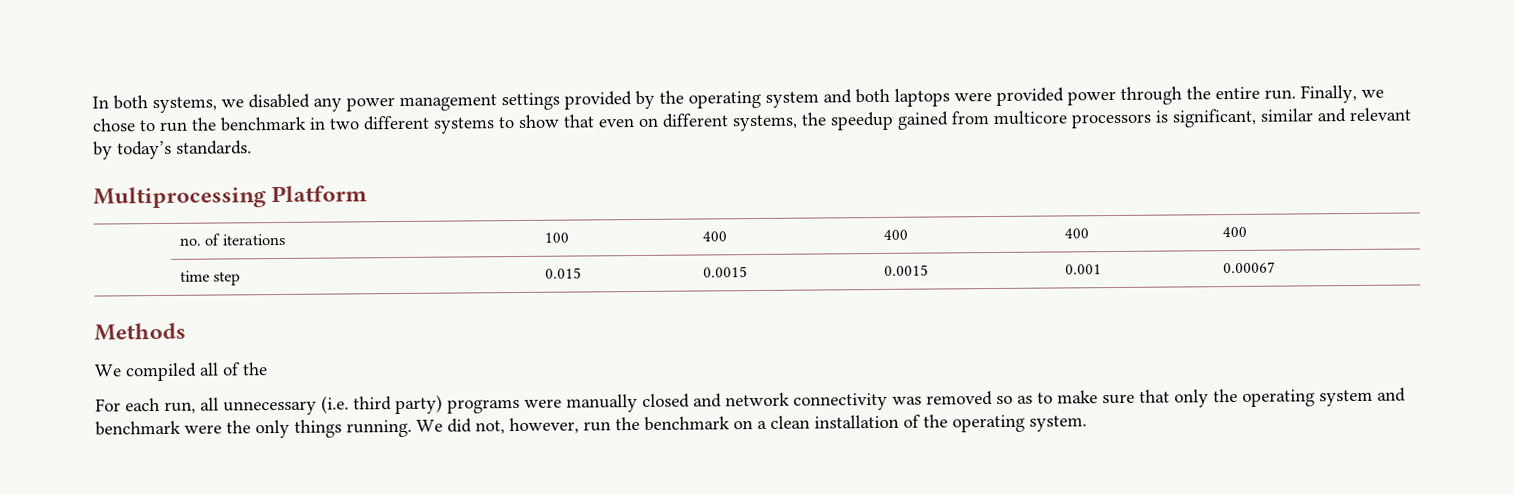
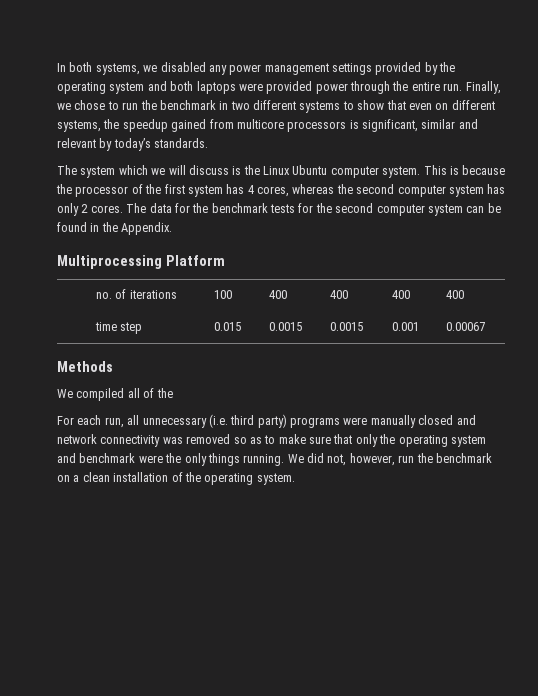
(252, 147) none -> [57,165,506,178] [56,184,506,197] [57,203,501,216] [57,222,173,235] // The system which we will discuss is the Linux Ubuntu computer system. This is because the processor of the first system has 4 cores, whereas the second computer system has only 2 cores. The data for the benchmark tests for the second computer system can be found in the Appendix.

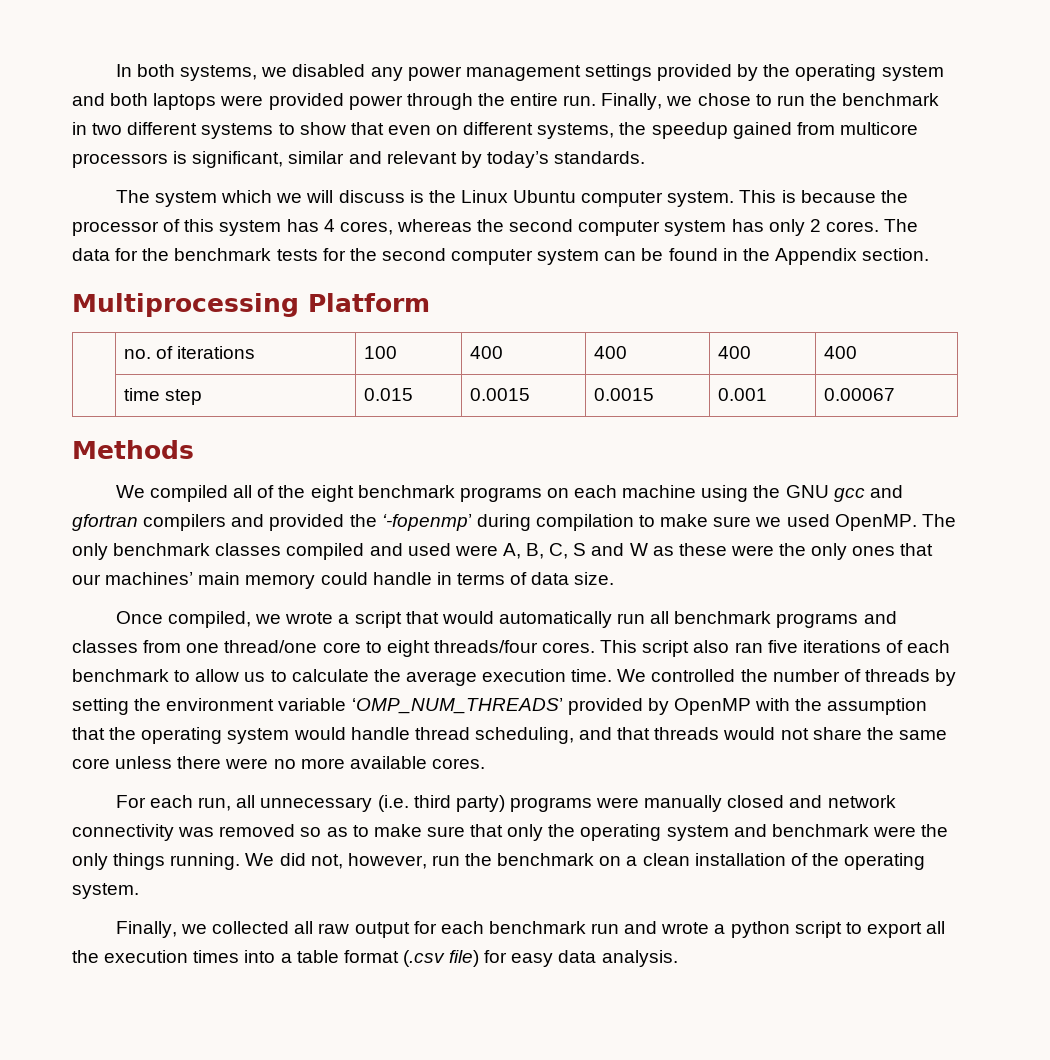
[145,184,185,194] the first -> [184,219,215,232] this
[121,222,173,235] Appendix. -> [774,248,930,265] Appendix section.
(173, 393) none -> [310,485,903,502] [72,514,956,531] [72,543,934,560] [72,572,615,589] [115,611,897,628] [72,640,951,657] [72,669,957,686] [72,698,928,715] [72,727,947,744] [72,756,485,769] eight benchmark programs on each machine using the GNU gcc and gfortran compilers and provided the ‘-fopenmp’ during compilation to make sure we used OpenMP. The only benchmark classes compiled and used were A, B, C, S and W as these were the only ones that our machines’ main memory could handle in terms of data size. // Once compiled, we wrote a script that would automatically run all benchmark programs and classes from one thread/one core to eight threads/four cores. This script also ran five iterations of each benchmark to allow us to calculate the average execution time. We controlled the number of threads by setting the environment variable ‘OMP_NUM_THREADS’ provided by OpenMP with the assumption that the operating system would handle thread scheduling, and that threads would not share the same core unless there were no more available cores.
(295, 479) none -> [115,921,946,938] [72,950,678,967] // Finally, we collected all raw output for each benchmark run and wrote a python script to export all the execution times into a table format (.csv file) for easy data analysis.

